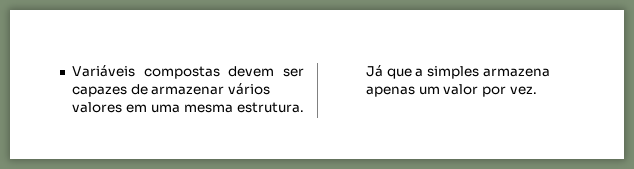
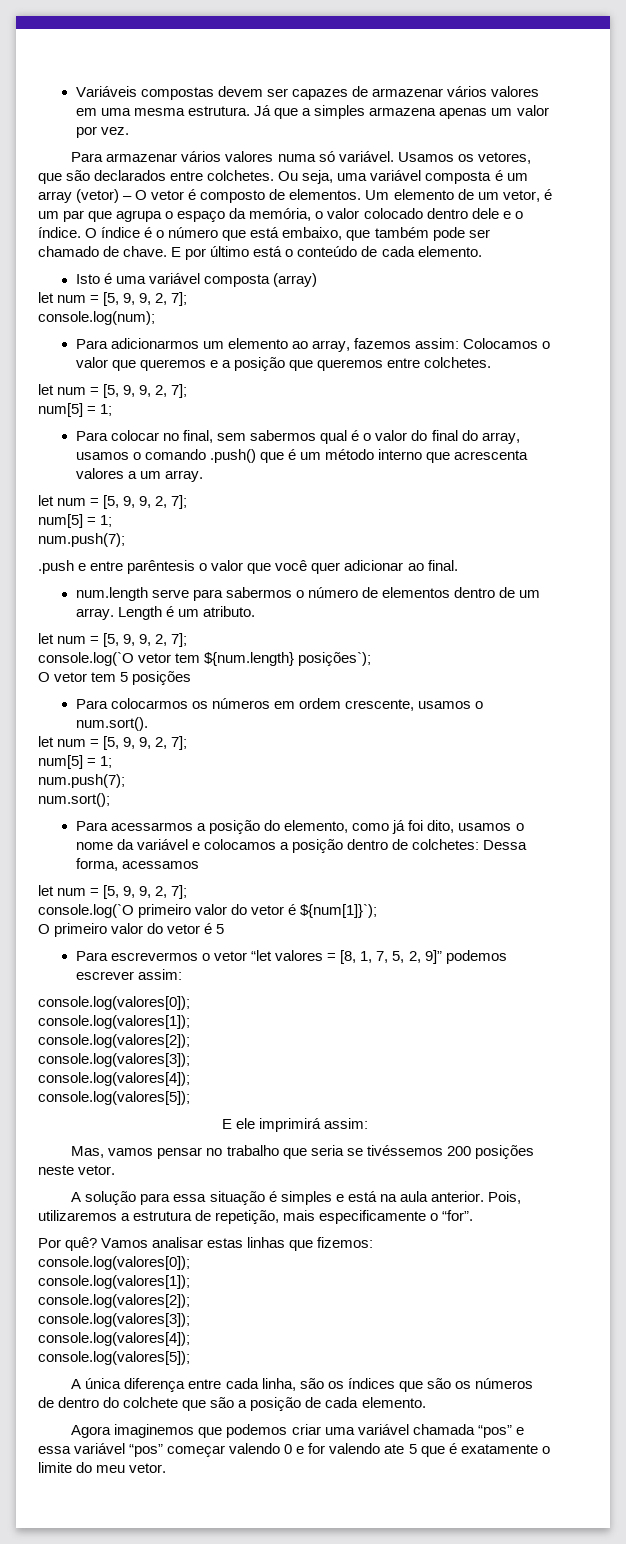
(537, 90) none -> [71,151,531,164] [38,170,528,184] [38,189,552,203] [38,208,523,222] [38,227,490,241] [38,246,482,260] [75,273,318,287] [38,292,188,306] [38,311,155,325] [75,338,551,352] [75,357,492,371] [38,384,188,398] [38,403,113,417] [75,430,520,444] [75,449,529,463] [75,468,204,482] [38,495,188,509] [38,514,113,528] [38,533,125,547] [38,560,458,574] [75,587,541,601] [75,606,256,620] [38,633,188,647] [38,652,372,666] [38,671,192,685] [75,698,484,711] [75,717,148,731] [38,736,188,750] [38,755,113,769] [38,774,125,788] [38,793,110,807] [75,820,524,834] [75,839,528,853] [75,858,199,871] [38,885,188,899] [38,904,378,918] [38,923,225,937] [75,950,507,964] [75,969,182,980] [38,996,190,1010] [38,1015,190,1029] [38,1034,190,1048] [38,1053,190,1067] [38,1072,190,1086] [38,1091,190,1105] [221,1118,369,1132] [71,1145,534,1159] [38,1165,116,1175] [71,1191,521,1205] [38,1210,474,1224] [38,1237,374,1251] [38,1256,190,1270] [38,1275,190,1289] [38,1294,190,1308] [38,1313,190,1327] [38,1332,190,1346] [38,1351,190,1365] [71,1378,533,1392] [38,1397,426,1411] [71,1424,524,1438] [38,1443,550,1457] [38,1462,167,1473] // Para armazenar vários valores numa só variável. Usamos os vetores, que são declarados entre colchetes. Ou seja, uma variável composta é um array (vetor) – O vetor é composto de elementos. Um elemento de um vetor, é um par que agrupa o espaço da memória, o valor colocado dentro dele e o índice. O índice é o número que está embaixo, que também pode ser chamado de chave. E por último está o conteúdo de cada elemento. // Isto é uma variável composta (array) // let num = [5, 9, 9, 2, 7]; // console.log(num); // Para adicionarmos um elemento ao array, fazemos assim: Colocamos o valor que queremos e a posição que queremos entre colchetes. // let num = [5, 9, 9, 2, 7]; // num[5] = 1; // Para colocar no final, sem sabermos qual é o valor do final do array, usamos o comando .push() que é um método interno que acrescenta valores a um array. // let num = [5, 9, 9, 2, 7]; // num[5] = 1; // num.push(7); // .push e entre parêntesis o valor que você quer adicionar ao final. // num.length serve para sabermos o número de elementos dentro de um array. Length é um atributo. // let num = [5, 9, 9, 2, 7]; // console.log(`O vetor tem ${num.length} posições`); // O vetor tem 5 posições // Para colocarmos os números em ordem crescente, usamos o num.sort(). // let num = [5, 9, 9, 2, 7]; // num[5] = 1; // num.push(7); // num.sort(); // Para acessarmos a posição do elemento, como já foi dito, usamos o nome da variável e colocamos a posição dentro de colchetes: Dessa forma, acessamos // let num = [5, 9, 9, 2, 7]; // console.log(`O primeiro valor do vetor é ${num[1]}`); // O primeiro valor do vetor é 5 // Para escrevermos o vetor “let valores = [8, 1, 7, 5, 2, 9]” podemos escrever assim: // console.log(valores[0]); // console.log(valores[1]); // console.log(valores[2]); // console.log(valores[3]); // console.log(valores[4]); // console.log(valores[5]); // E ele imprimirá assim: // Mas, vamos pensar no trabalho que seria se tivéssemos 200 posições neste vetor. // A solução para essa situação é simples e está na aula anterior. Pois, utilizaremos a estrutura de repetição, mais especificamente o “for”. // Por quê? Vamos analisar estas linhas que fizemos: // console.log(valores[0]); // console.log(valores[1]); // console.log(valores[2]); // console.log(valores[3]); // console.log(valores[4]); // console.log(valores[5]); // A única diferença entre cada linha, são os índices que são os números de dentro do colchete que são a posição de cada elemento. // Agora imaginemos que podemos criar uma variável chamada “pos” e essa variável “pos” começar valendo 0 e for valendo ate 5 que é exatamente o limite do meu vetor.

